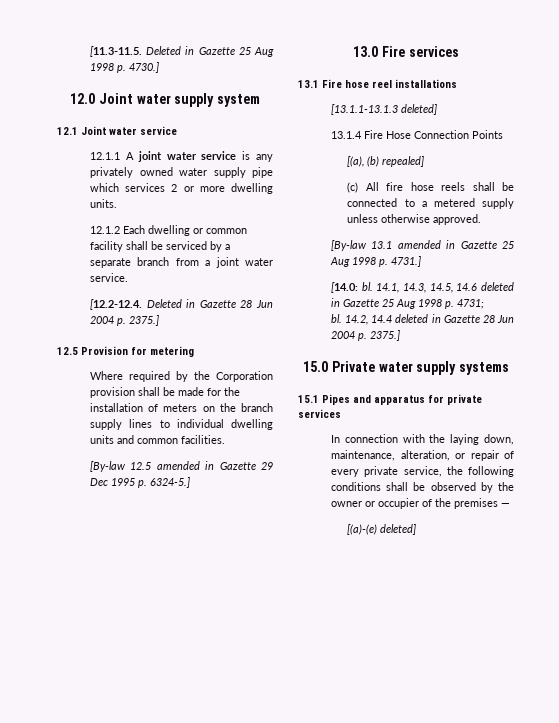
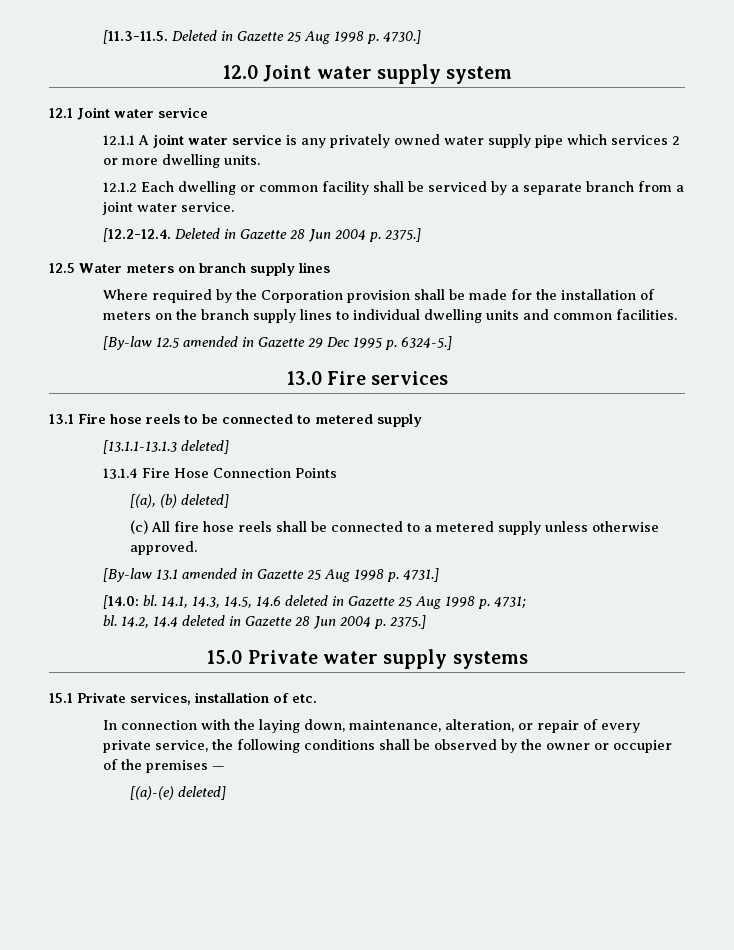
[81,346,194,357] Provision for metering -> [79,262,330,276] Water meters on branch supply lines
[372,79,457,88] reel installations -> [146,414,422,427] reels to be connected to metered supply
[382,156,425,167] repealed] -> [181,494,230,508] deleted]
[322,394,482,405] [298,409,341,418] Pipes and apparatus for private services -> [77,692,317,705] Private services, installation of etc.

